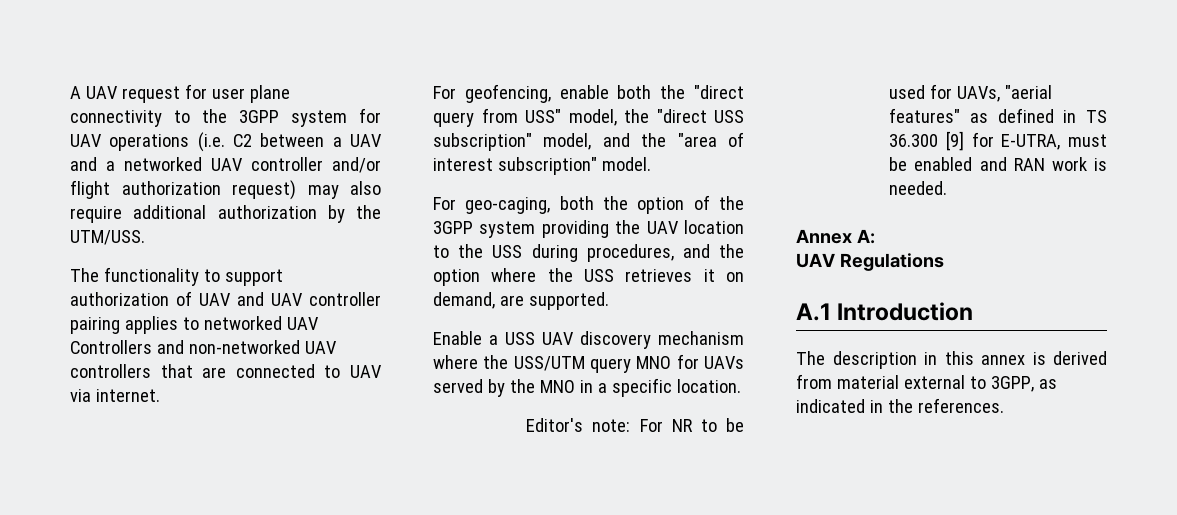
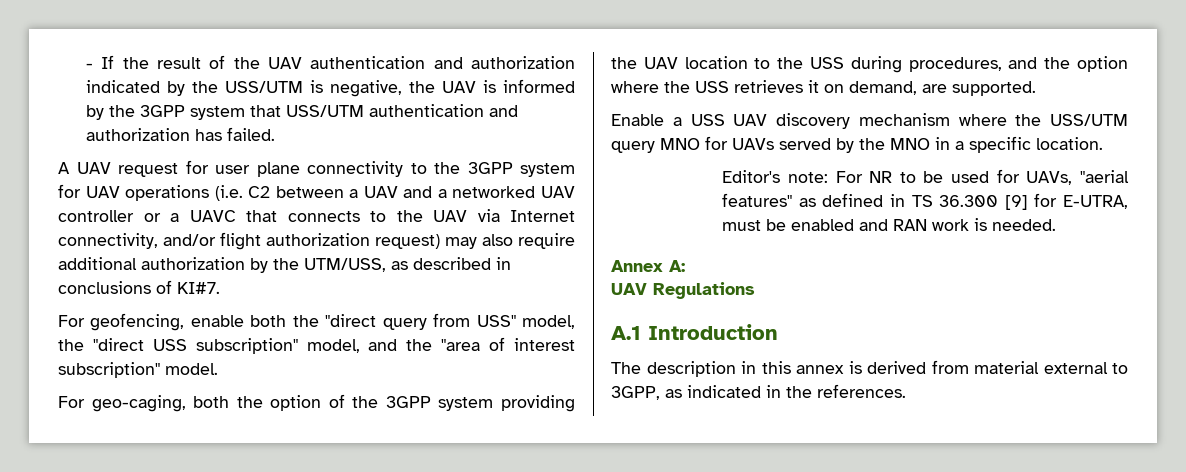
(70, 92) none -> [85,55,575,69] [85,79,575,97] [85,104,518,120] [85,127,275,141] - If the result of the UAV authentication and authorization indicated by the USS/UTM is negative, the UAV is informed by the 3GPP system that USS/UTM authentication and authorization has failed. //
(323, 164) none -> [143,209,575,222] [58,233,158,249] or a UAVC that connects to the UAV via Internet connectivity,
[70,230,145,245] [70,267,283,286] [70,291,381,306] [70,316,318,334] [70,340,336,354] [70,364,381,378] [70,389,160,402] UTM/USS. // The functionality to support authorization of UAV and UAV controller pairing applies to networked UAV Controllers and non-networked UAV controllers that are connected to UAV via internet. -> [304,257,511,272] [58,280,220,294] UTM/USS, as described in conclusions of KI#7.

